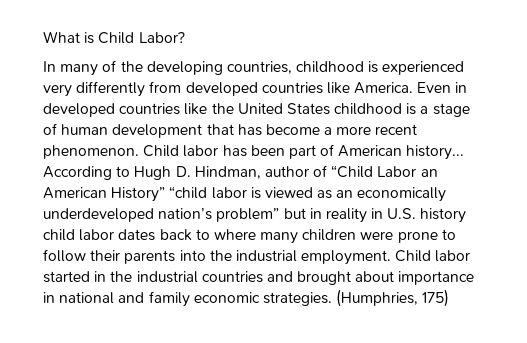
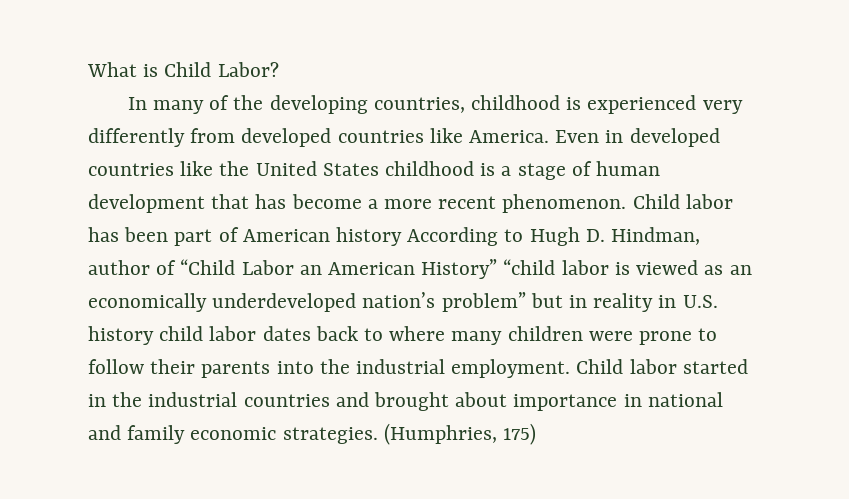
[406,145,465,160] history... -> [336,227,403,246] history

